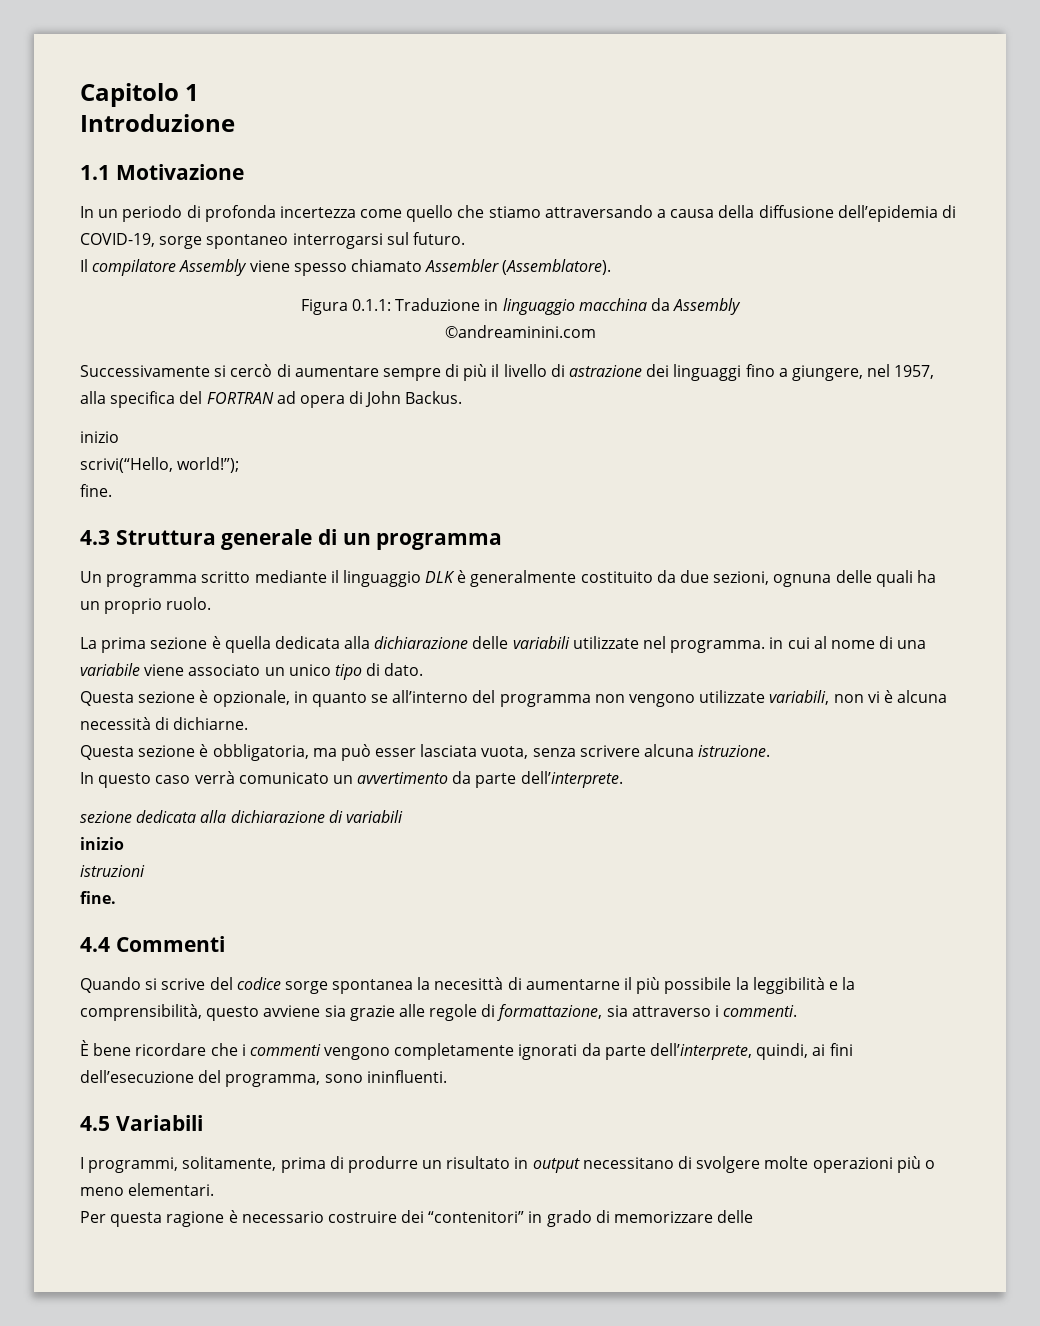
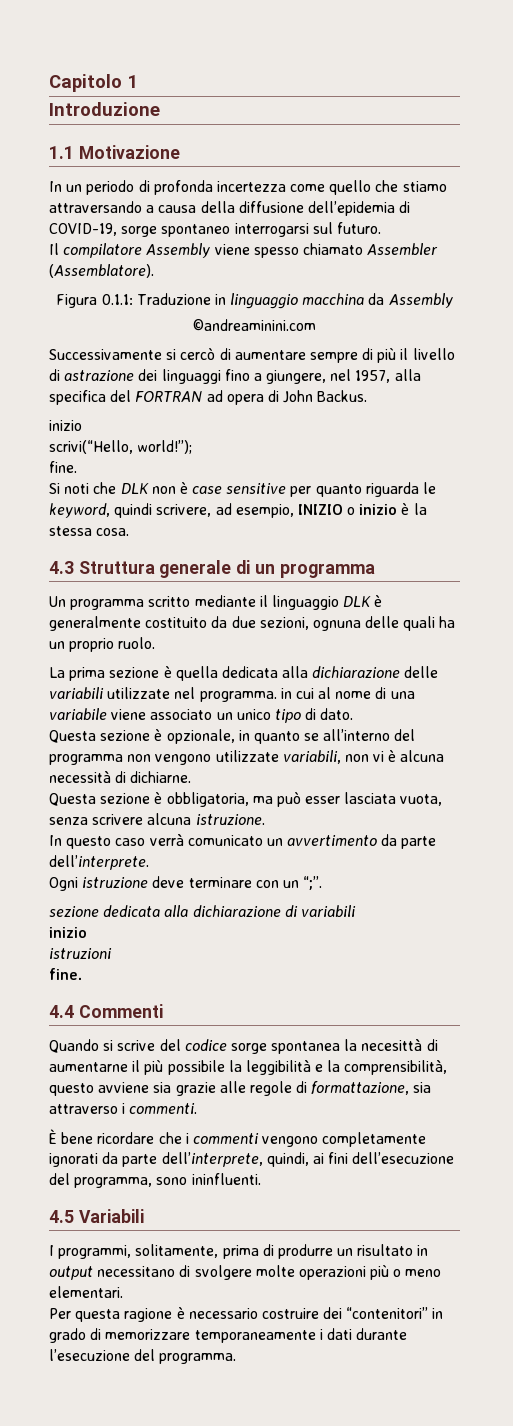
(112, 490) none -> [49,482,437,497] [49,503,427,518] [49,526,130,536] // Si noti che DLK non è case sensitive per quanto riguarda le keyword, quindi scrivere, ad esempio, INIZIO o inizio è la stessa cosa.
(623, 779) none -> [49,876,323,891] // Ogni istruzione deve terminare con un “;”.
[717,1210,754,1223] delle -> [194,1328,408,1343] [49,1349,237,1364] temporaneamente i dati durante l’esecuzione del programma.

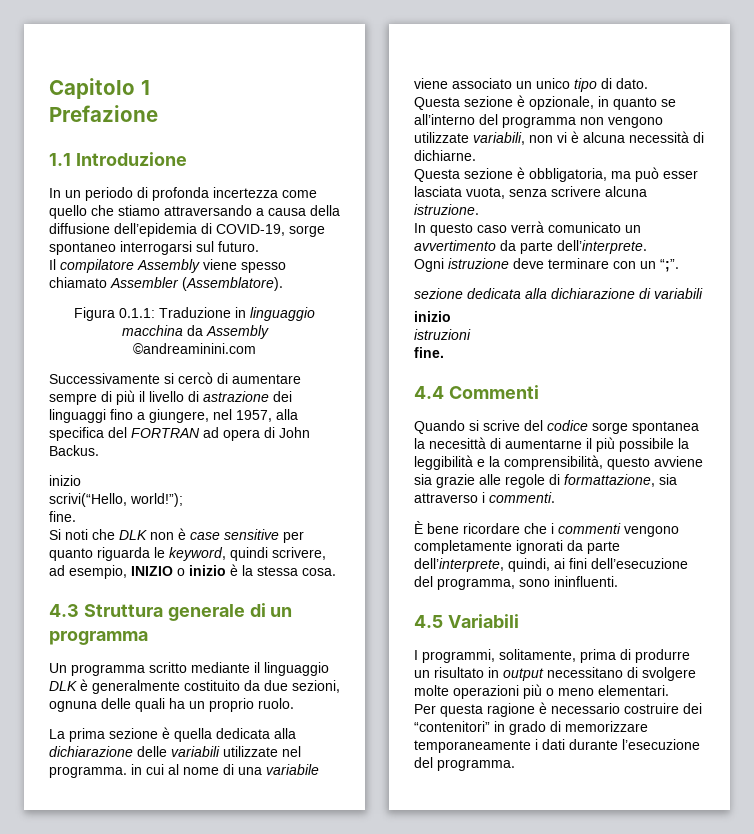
[49,102,160,116] Introduzione -> [49,105,158,122] Prefazione
[78,145,180,159] Motivazione -> [75,152,187,166] Introduzione

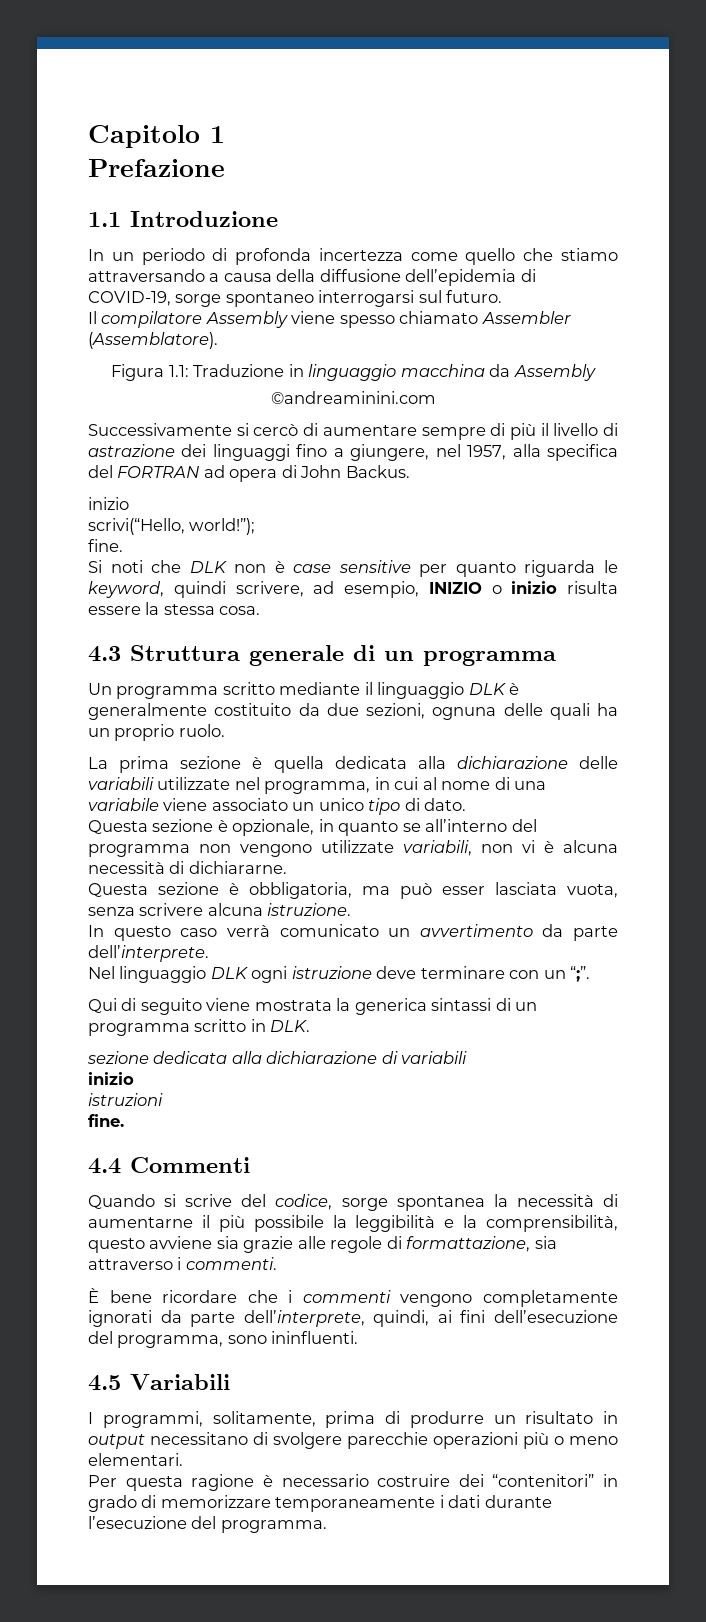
[119,308,155,318] 0.1.1: -> [168,365,189,377] 1.1:
[230,564,238,576] è -> [567,581,618,594] [88,606,141,615] risulta essere
[49,766,127,778] programma. -> [264,781,371,794] programma,
[414,150,476,161] dichiarne. -> [188,861,287,874] dichiararne.
[414,258,444,272] Ogni -> [88,966,288,983] Nel linguaggio DLK ogni
(679, 265) none -> [88,998,538,1015] [88,1019,311,1036] // Qui di seguito viene mostrata la generica sintassi di un programma scritto in DLK.
[547,420,588,431] codice -> [275,1194,333,1210] codice,
[429,437,486,449] necesittà -> [516,1194,594,1207] necessità
[414,685,449,696] molte -> [347,1432,428,1449] parecchie

